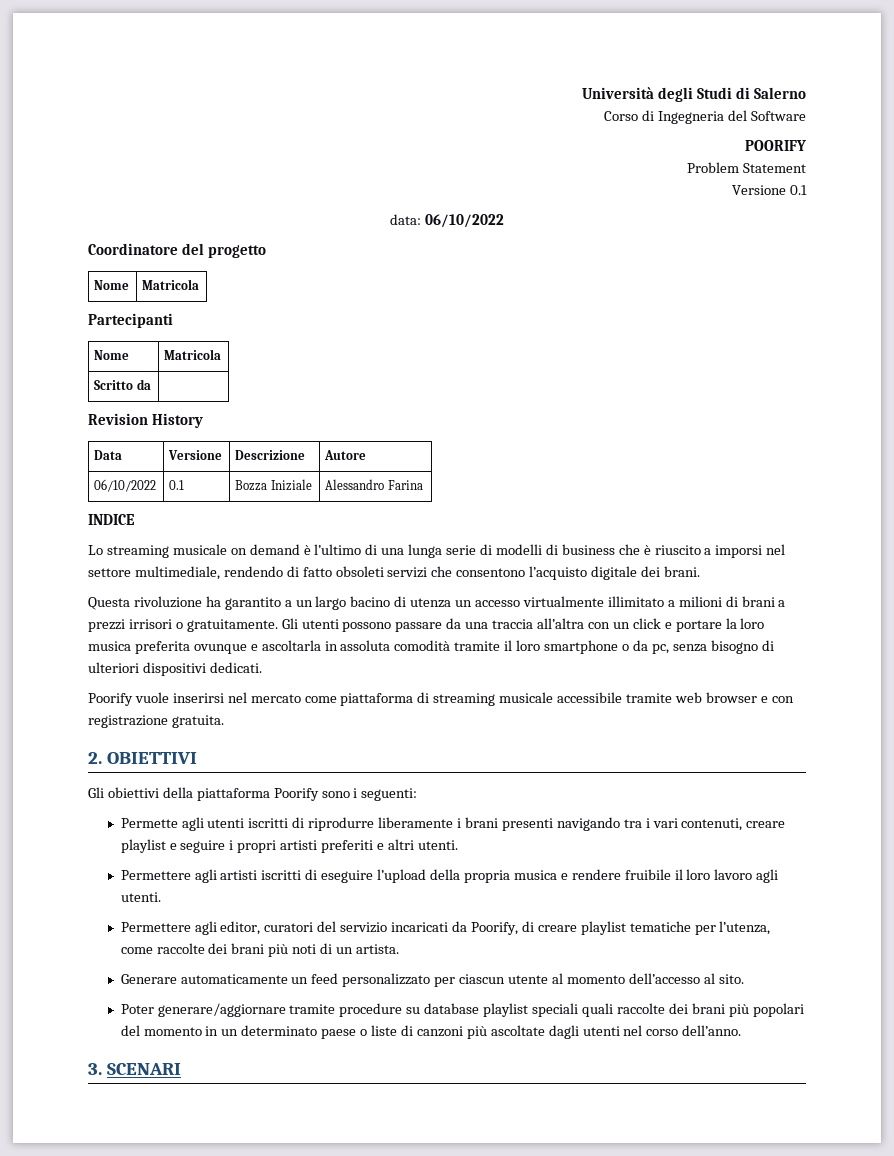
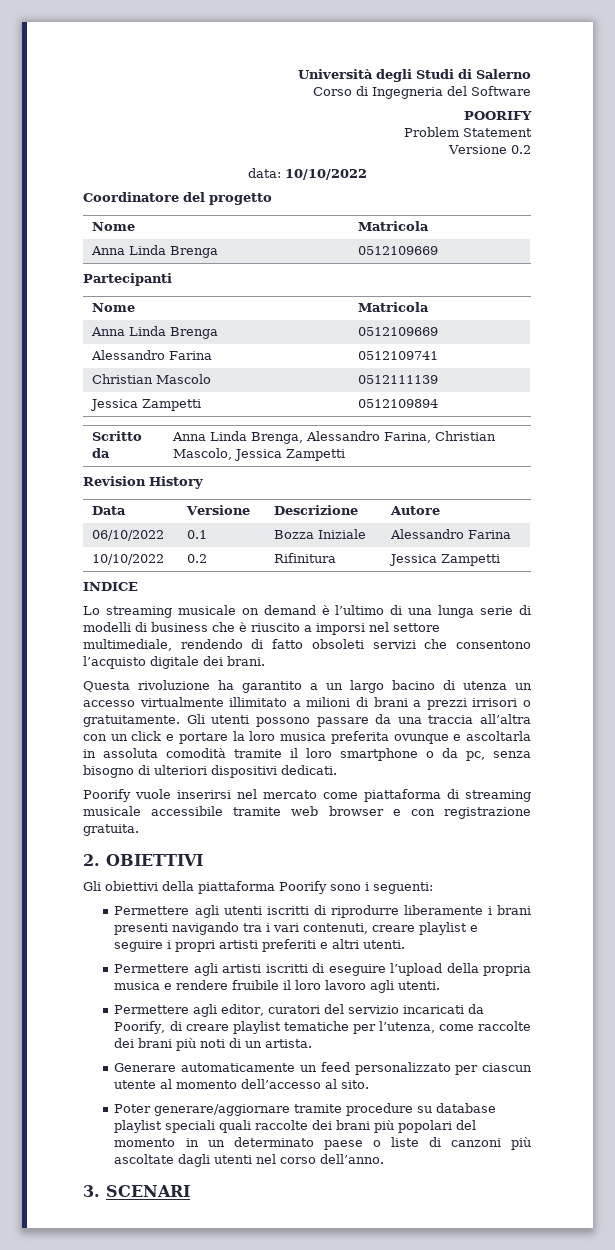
[790,185,807,195] 0.1 -> [511,145,531,154] 0.2
[424,214,504,228] 06/10/2022 -> [284,169,367,180] 10/10/2022
(200, 284) none -> [90,245,218,258] [357,246,438,255] // Anna Linda Brenga | 0512109669
[94,379,151,390] Scritto da | -> [90,326,218,339] [357,327,438,336] [90,350,212,360] [357,351,438,360] [91,374,211,384] [357,375,438,384] [89,399,201,411] [357,399,438,408] [91,431,142,441] [91,448,110,458] [171,431,496,444] [172,448,345,461] Anna Linda Brenga | 0512109669 // Alessandro Farina | 0512109741 // Christian Mascolo | 0512111139 // Jessica Zampetti | 0512109894 // Scritto da | Anna Linda Brenga, Alessandro Farina, Christian Mascolo, Jessica Zampetti
(423, 485) none -> [91,554,164,565] [186,554,207,563] [273,553,336,563] [388,554,500,566] // 10/10/2022 | 0.2 | Rifinitura | Jessica Zampetti
[120,818,178,828] Permette -> [114,906,190,915] Permettere

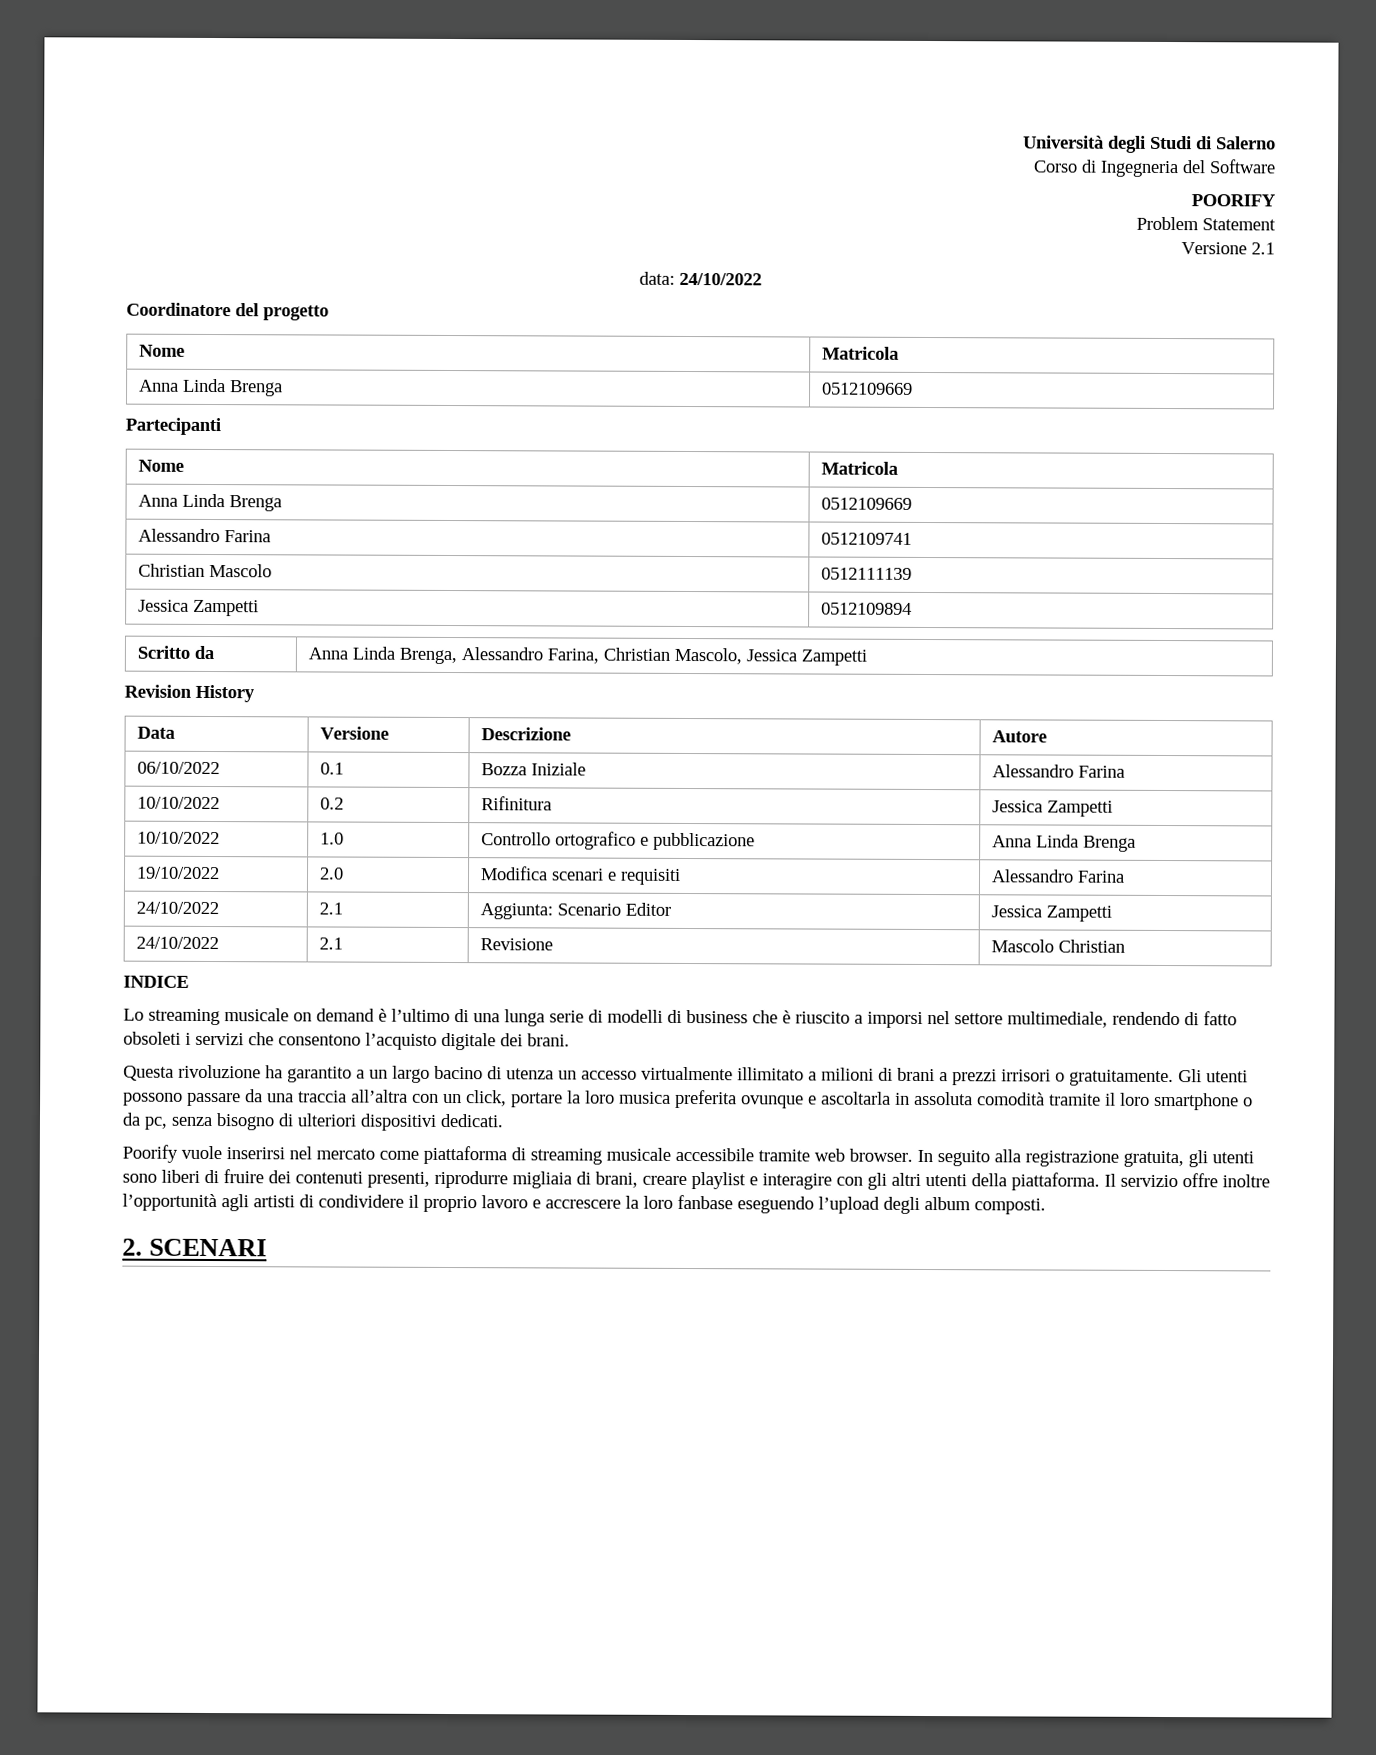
[511,145,531,154] 0.2 -> [1251,242,1275,255] 2.1
[284,169,367,180] 10/10/2022 -> [679,272,762,286] 24/10/2022
(500, 560) none -> [137,831,221,845] [320,832,345,845] [481,831,756,851] [992,834,1137,852] [136,866,221,880] [319,867,345,880] [480,866,682,885] [991,869,1126,883] [136,901,220,915] [319,902,344,915] [480,902,672,920] [991,905,1113,922] [136,936,220,950] [319,937,344,950] [480,938,554,951] [991,939,1126,953] // 10/10/2022 | 1.0 | Controllo ortografico e pubblicazione | Anna Linda Brenga // 19/10/2022 | 2.0 | Modifica scenari e requisiti | Alessandro Farina // 24/10/2022 | 2.1 | Aggiunta: Scenario Editor | Jessica Zampetti // 24/10/2022 | 2.1 | Revisione | Mascolo Christian
(364, 644) none -> [185,1032,191,1045] i
[131,731,175,741] click e -> [466,1090,507,1107] click,
[328,806,531,819] [83,824,139,836] [83,854,203,866] [83,881,433,894] [114,905,532,918] [114,922,479,935] [114,939,406,952] [114,963,532,976] [114,980,441,993] [114,1004,485,1017] [114,1021,532,1034] [114,1038,313,1051] [114,1062,532,1075] [114,1079,370,1089] [114,1103,497,1116] [114,1120,477,1133] [114,1137,531,1150] [114,1154,385,1167] [83,1185,100,1197] browser e con registrazione gratuita. // 2. OBIETTIVI // Gli obiettivi della piattaforma Poorify sono i seguenti: // Permettere agli utenti iscritti di riprodurre liberamente i brani presenti navigando tra i vari contenuti, creare playlist e seguire i propri artisti preferiti e altri utenti. // Permettere agli artisti iscritti di eseguire l’upload della propria musica e rendere fruibile il loro lavoro agli utenti. // Permettere agli editor, curatori del servizio incaricati da Poorify, di creare playlist tematiche per l’utenza, come raccolte dei brani più noti di un artista. // Generare automaticamente un feed personalizzato per ciascun utente al momento dell’accesso al sito. // Poter generare/aggiornare tramite procedure su database playlist speciali quali raccolte dei brani più popolari del momento in un determinato paese o liste di canzoni più ascoltate dagli utenti nel corso dell’anno. // 3. -> [849,1148,1254,1168] [122,1169,1270,1191] [122,1193,1046,1215] [122,1238,143,1256] browser. In seguito alla registrazione gratuita, gli utenti sono liberi di fruire dei contenuti presenti, riprodurre migliaia di brani, creare playlist e interagire con gli altri utenti della piattaforma. Il servizio offre inoltre l’opportunità agli artisti di condividere il proprio lavoro e accrescere la loro fanbase eseguendo l’upload degli album composti. // 2.

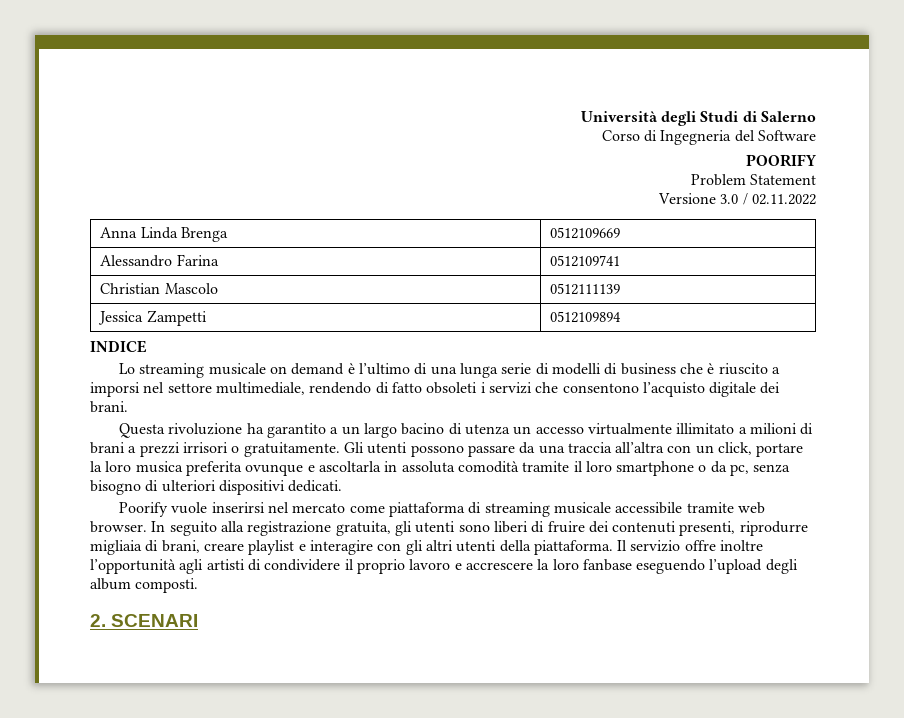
[1251,242,1275,255] [639,271,762,286] [126,302,329,321] [139,344,186,357] [822,346,900,360] [139,378,284,397] [822,382,914,395] [125,417,221,436] [138,459,185,472] [821,461,899,475] 2.1 // data: 24/10/2022 // Coordinatore del progetto // Nome | Matricola // Anna Linda Brenga | 0512109669 // Partecipanti // Nome | Matricola -> [720,193,817,205] 3.0 / 02.11.2022
[137,645,215,660] [308,646,868,666] [124,684,255,703] [137,726,176,739] [320,726,390,740] [481,727,572,741] [992,730,1048,743] [137,761,221,775] [320,762,345,775] [481,762,587,776] [992,764,1126,778] [137,796,221,810] [320,797,345,810] [481,796,553,811] [992,800,1114,817] [137,831,221,845] [320,832,345,845] [481,831,756,851] [992,834,1137,852] [136,866,221,880] [319,867,345,880] [480,866,682,885] [991,869,1126,883] [136,901,220,915] [319,902,344,915] [480,902,672,920] [991,905,1113,922] [136,936,220,950] [319,937,344,950] [480,938,554,951] [991,939,1126,953] // Scritto da | Anna Linda Brenga, Alessandro Farina, Christian Mascolo, Jessica Zampetti // Revision History // Data | Versione | Descrizione | Autore // 06/10/2022 | 0.1 | Bozza Iniziale | Alessandro Farina // 10/10/2022 | 0.2 | Rifinitura | Jessica Zampetti // 10/10/2022 | 1.0 | Controllo ortografico e pubblicazione | Anna Linda Brenga // 19/10/2022 | 2.0 | Modifica scenari e requisiti | Alessandro Farina // 24/10/2022 | 2.1 | Aggiunta: Scenario Editor | Jessica Zampetti // 24/10/2022 | 2.1 | Revisione | Mascolo Christian -> (622, 317) none

